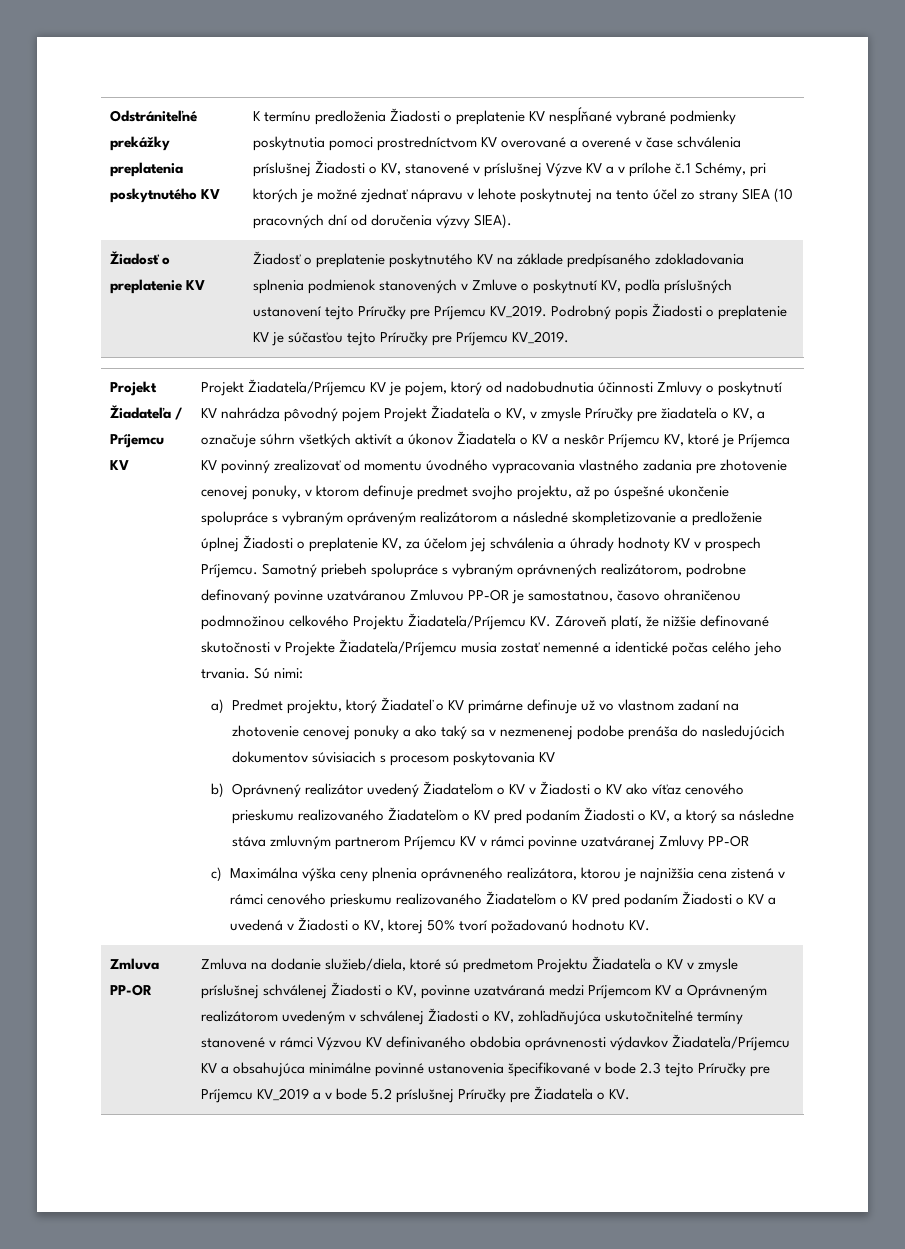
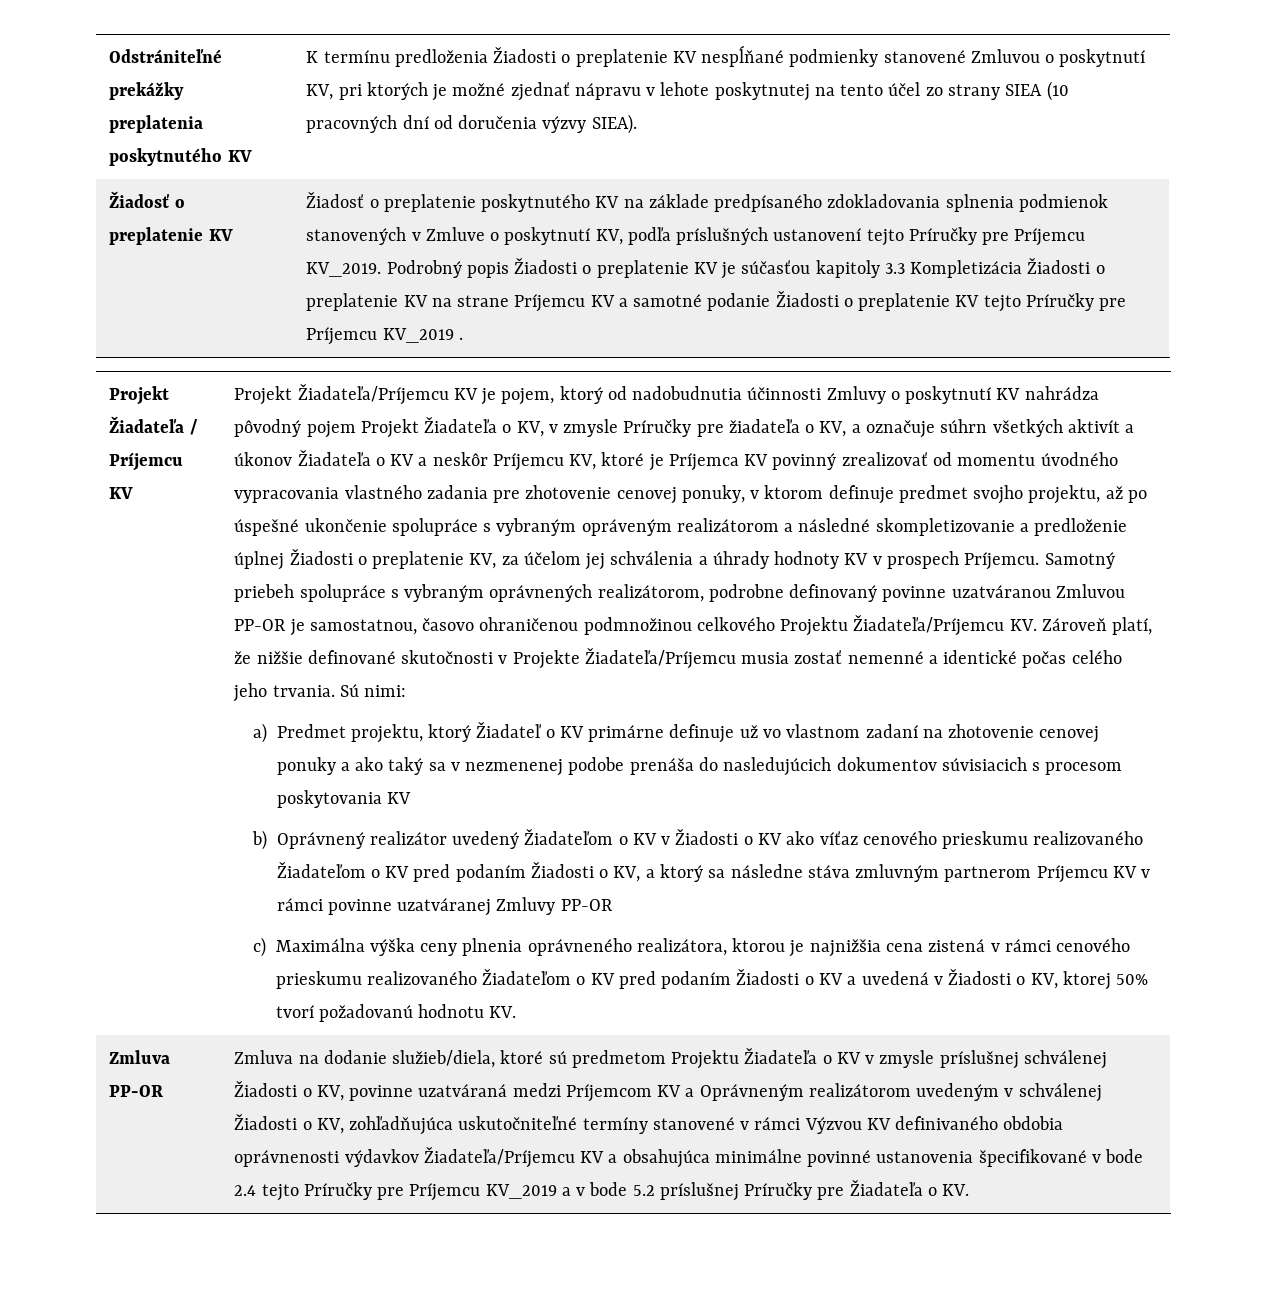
[616,110,737,125] [252,136,742,151] [252,160,747,177] vybrané podmienky poskytnutia pomoci prostredníctvom KV overované a overené v čase schválenia príslušnej Žiadosti o KV, stanovené v príslušnej Výzve KV a v prílohe č.1 Schémy, -> [789,49,1146,67] [306,84,334,100] podmienky stanovené Zmluvou o poskytnutí KV,
[346,331,569,346] tejto Príručky pre Príjemcu KV_2019. -> [815,258,1105,278] [306,291,1127,312] [306,327,463,345] kapitoly 3.3 Kompletizácia Žiadosti o preplatenie KV na strane Príjemcu KV a samotné podanie Žiadosti o preplatenie KV tejto Príručky pre Príjemcu KV_2019 .
[640,1062,662,1074] 2.3 -> [234,1185,257,1196] 2.4

